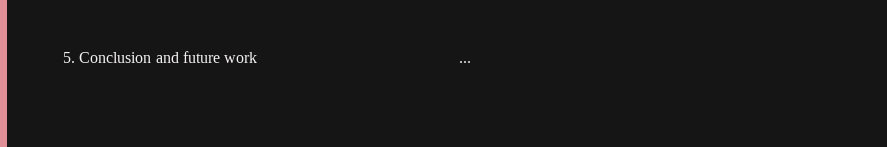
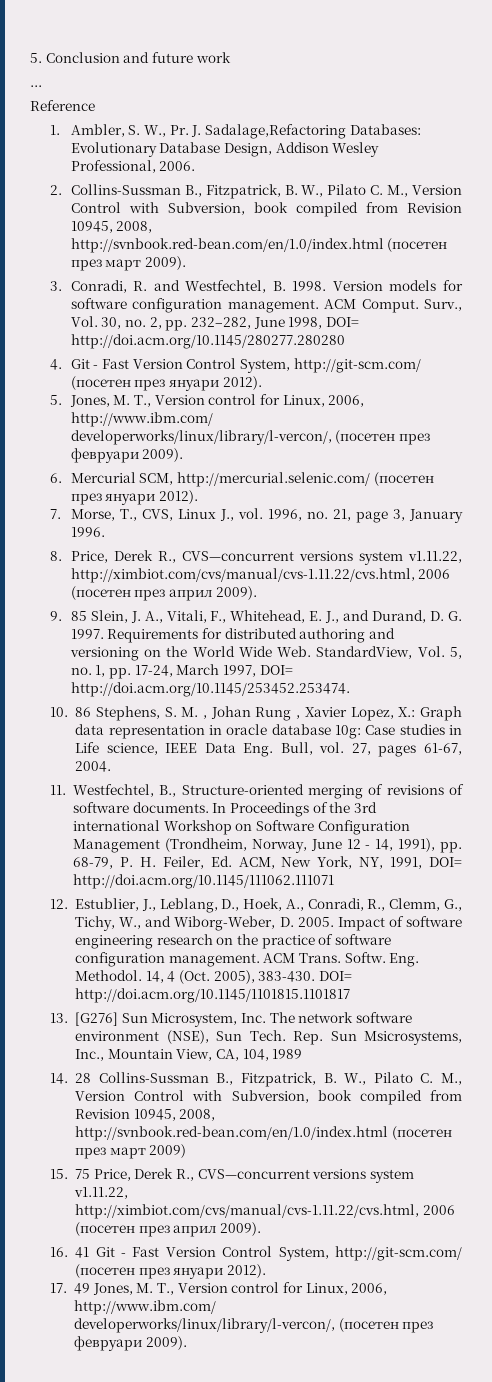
(471, 62) none -> [30,100,95,111] [50,124,421,139] [70,142,380,157] [70,160,196,173] [50,184,463,199] [70,202,463,217] [70,221,153,233] [70,238,448,253] [70,256,187,271] [50,280,463,293] [70,298,462,313] [70,316,359,331] [70,334,345,349] [50,358,421,373] [70,376,262,391] [50,394,365,407] [70,412,213,427] [70,430,431,445] [70,448,184,463] [50,472,434,487] [70,490,199,505] [50,508,463,523] [70,527,105,537] [50,550,463,565] [70,568,451,583] [70,586,257,601] [50,610,462,623] [70,628,396,643] [69,646,463,661] [70,664,293,679] [70,682,350,697] [50,706,462,721] [75,724,462,739] [75,742,462,757] [75,761,112,772] [50,784,464,799] [73,802,378,817] [73,820,410,835] [73,838,462,853] [73,856,462,869] [73,874,335,889] [50,898,463,913] [75,916,462,931] [75,934,392,949] [75,952,420,967] [75,970,353,984] [75,988,351,1003] [50,1012,413,1027] [75,1030,462,1045] [75,1049,303,1061] [50,1072,463,1087] [75,1090,462,1105] [75,1109,216,1121] [75,1126,452,1141] [75,1144,187,1159] [50,1168,415,1183] [74,1187,129,1199] [75,1204,455,1219] [75,1222,262,1237] [50,1246,462,1261] [75,1264,267,1279] [50,1282,388,1295] [74,1300,217,1315] [74,1318,434,1333] [74,1336,187,1351] // Reference // 1. Ambler, S. W., Pr. J. Sadalage,Refactoring Databases: Evolutionary Database Design, Addison Wesley Professional, 2006. // 2. Collins-Sussman B., Fitzpatrick, B. W., Pilato C. M., Version Control with Subversion, book compiled from Revision 10945, 2008, http://svnbook.red-bean.com/en/1.0/index.html (посетен през март 2009). // 3. Conradi, R. and Westfechtel, B. 1998. Version models for software configuration management. ACM Comput. Surv., Vol. 30, no. 2, pp. 232–282, June 1998, DOI= http://doi.acm.org/10.1145/280277.280280 // 4. Git - Fast Version Control System, http://git-scm.com/ (посетен през януари 2012). // 5. Jones, M. T., Version control for Linux, 2006, http://www.ibm.com/ developerworks/linux/library/l-vercon/, (посетен през февруари 2009). // 6. Mercurial SCM, http://mercurial.selenic.com/ (посетен през януари 2012). // 7. Morse, T., CVS, Linux J., vol. 1996, no. 21, page 3, January 1996. // 8. Price, Derek R., CVS—concurrent versions system v1.11.22, http://ximbiot.com/cvs/manual/cvs-1.11.22/cvs.html, 2006 (посетен през април 2009). // 9. 85 Slein, J. A., Vitali, F., Whitehead, E. J., and Durand, D. G. 1997. Requirements for distributed authoring and versioning on the World Wide Web. StandardView, Vol. 5, no. 1, pp. 17-24, March 1997, DOI= http://doi.acm.org/10.1145/253452.253474. // 10. 86 Stephens, S. M. , Johan Rung , Xavier Lopez, X.: Graph data representation in oracle database 10g: Case studies in Life science, IEEE Data Eng. Bull, vol. 27, pages 61-67, 2004. // 11. Westfechtel, B., Structure-oriented merging of revisions of software documents. In Proceedings of the 3rd international Workshop on Software Configuration Management (Trondheim, Norway, June 12 - 14, 1991), pp. 68-79, P. H. Feiler, Ed. ACM, New York, NY, 1991, DOI= http://doi.acm.org/10.1145/111062.111071 // 12. Estublier, J., Leblang, D., Hoek, A., Conradi, R., Clemm, G., Tichy, W., and Wiborg-Weber, D. 2005. Impact of software engineering research on the practice of software configuration management. ACM Trans. Softw. Eng. Methodol. 14, 4 (Oct. 2005), 383-430. DOI= http://doi.acm.org/10.1145/1101815.1101817 // 13. [G276] Sun Microsystem, Inc. The network software environment (NSE), Sun Tech. Rep. Sun Msicrosystems, Inc., Mountain View, CA, 104, 1989 // 14. 28 Collins-Sussman B., Fitzpatrick, B. W., Pilato C. M., Version Control with Subversion, book compiled from Revision 10945, 2008, http://svnbook.red-bean.com/en/1.0/index.html (посетен през март 2009) // 15. 75 Price, Derek R., CVS—concurrent versions system v1.11.22, http://ximbiot.com/cvs/manual/cvs-1.11.22/cvs.html, 2006 (посетен през април 2009). // 16. 41 Git - Fast Version Control System, http://git-scm.com/ (посетен през януари 2012). // 17. 49 Jones, M. T., Version control for Linux, 2006, http://www.ibm.com/ developerworks/linux/library/l-vercon/, (посетен през февруари 2009).

